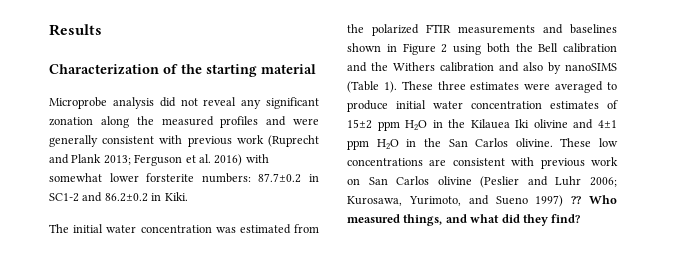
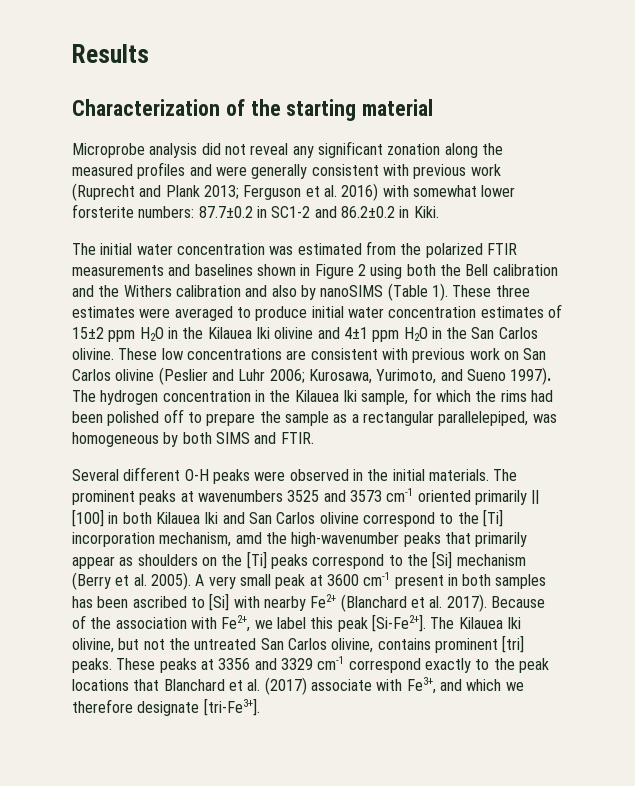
[535,195,617,207] [347,214,581,226] 1997) ?? Who measured things, and what did they find? -> [510,367,552,385] [72,388,553,405] [72,409,557,426] [72,432,314,447] [72,467,518,484] [72,488,540,505] [72,509,503,527] [72,532,528,547] [72,551,526,569] [72,572,547,590] [72,593,545,612] [72,614,521,632] [72,635,525,653] [72,656,549,673] [72,677,524,695] [72,698,260,716] 1997). The hydrogen concentration in the Kilauea Iki sample, for which the rims had been polished off to prepare the sample as a rectangular parallelepiped, was homogeneous by both SIMS and FTIR. // Several different O-H peaks were observed in the initial materials. The prominent peaks at wavenumbers 3525 and 3573 cm-1 oriented primarily || [100] in both Kilauea Iki and San Carlos olivine correspond to the [Ti] incorporation mechanism, amd the high-wavenumber peaks that primarily appear as shoulders on the [Ti] peaks correspond to the [Si] mechanism (Berry et al. 2005). A very small peak at 3600 cm-1 present in both samples has been ascribed to [Si] with nearby Fe2+ (Blanchard et al. 2017). Because of the association with Fe2+, we label this peak [Si-Fe2+]. The Kilauea Iki olivine, but not the untreated San Carlos olivine, contains prominent [tri] peaks. These peaks at 3356 and 3329 cm-1 correspond exactly to the peak locations that Blanchard et al. (2017) associate with Fe3+, and which we therefore designate [tri-Fe3+].

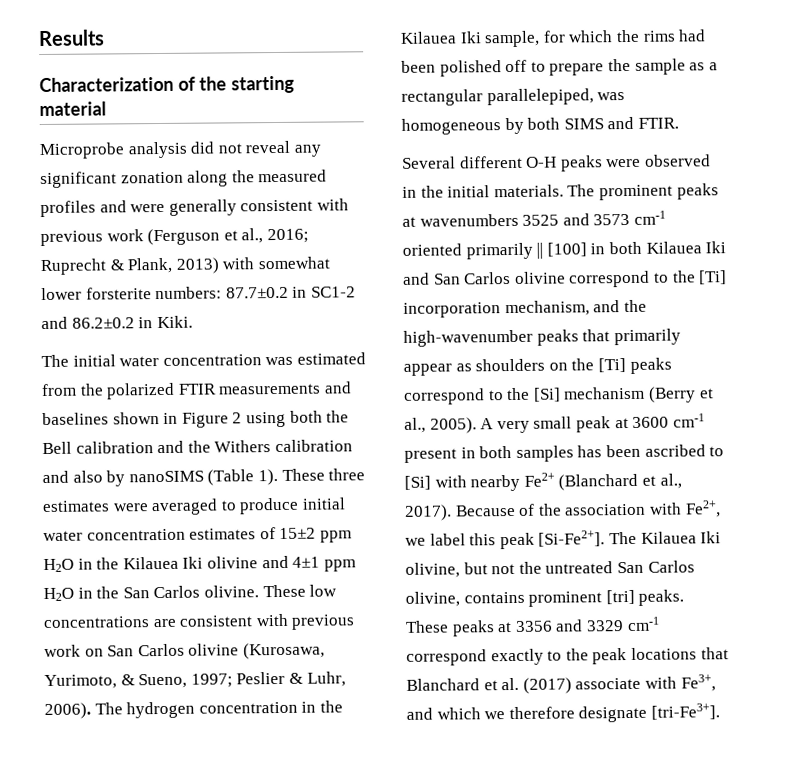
[72,183,379,201] (Ruprecht and Plank 2013; Ferguson et al. 2016) -> [147,228,309,246] [40,257,220,276] (Ferguson et al., 2016; Ruprecht & Plank, 2013)
[158,367,552,385] (Peslier and Luhr 2006; Kurosawa, Yurimoto, and Sueno 1997). -> [242,642,325,660] [44,671,346,689] [44,702,91,719] (Kurosawa, Yurimoto, & Sueno, 1997; Peslier & Luhr, 2006).
[235,532,262,544] amd -> [593,300,621,313] and
[133,574,147,586] al. -> [404,417,426,433] al.,
[429,596,443,608] al. -> [659,473,682,489] al.,

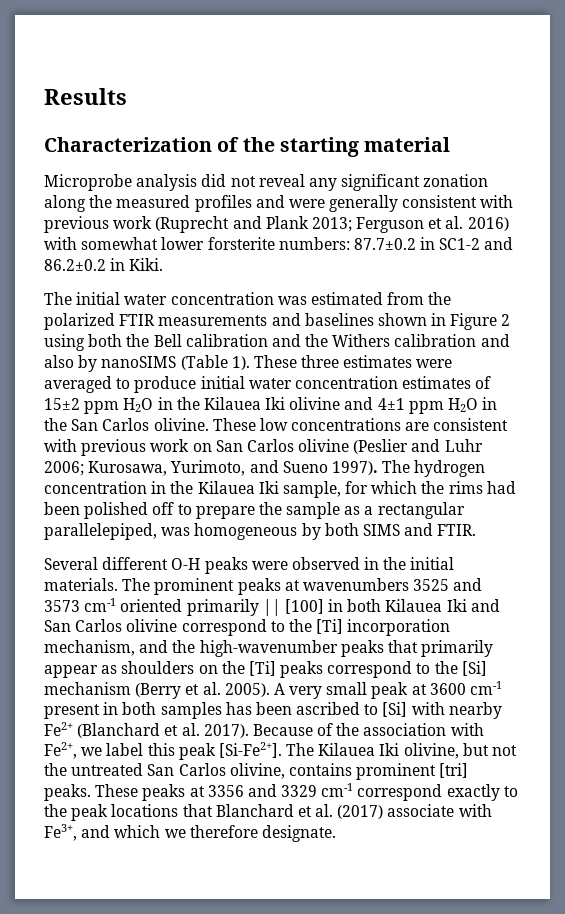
[147,228,309,246] [40,257,220,276] (Ferguson et al., 2016; Ruprecht & Plank, 2013) -> [155,216,509,233] (Ruprecht and Plank 2013; Ferguson et al. 2016)
[242,642,325,660] [44,671,346,689] [44,702,91,719] (Kurosawa, Yurimoto, & Sueno, 1997; Peslier & Luhr, 2006). -> [353,439,483,454] [44,460,378,476] (Peslier and Luhr 2006; Kurosawa, Yurimoto, and Sueno 1997).
[404,417,426,433] al., -> [202,682,221,695] al.
[659,473,682,489] al., -> [181,723,200,736] al.
[578,703,720,723] designate [tri-Fe3+]. -> [261,825,336,842] designate.

